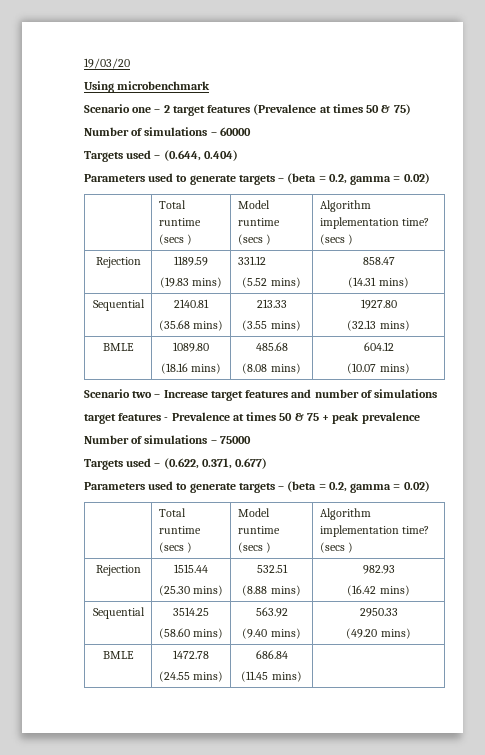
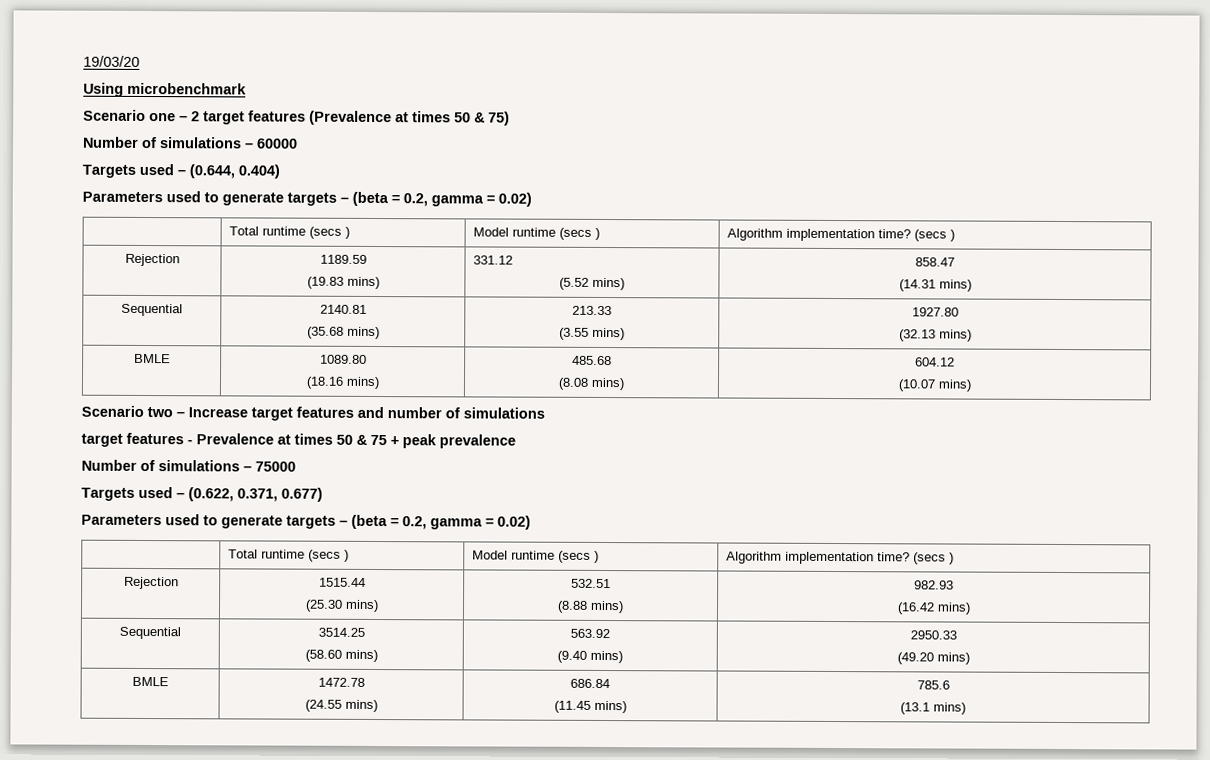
(302, 676) none -> [916,680,950,690] [900,702,966,715] 785.6 // (13.1 mins)

